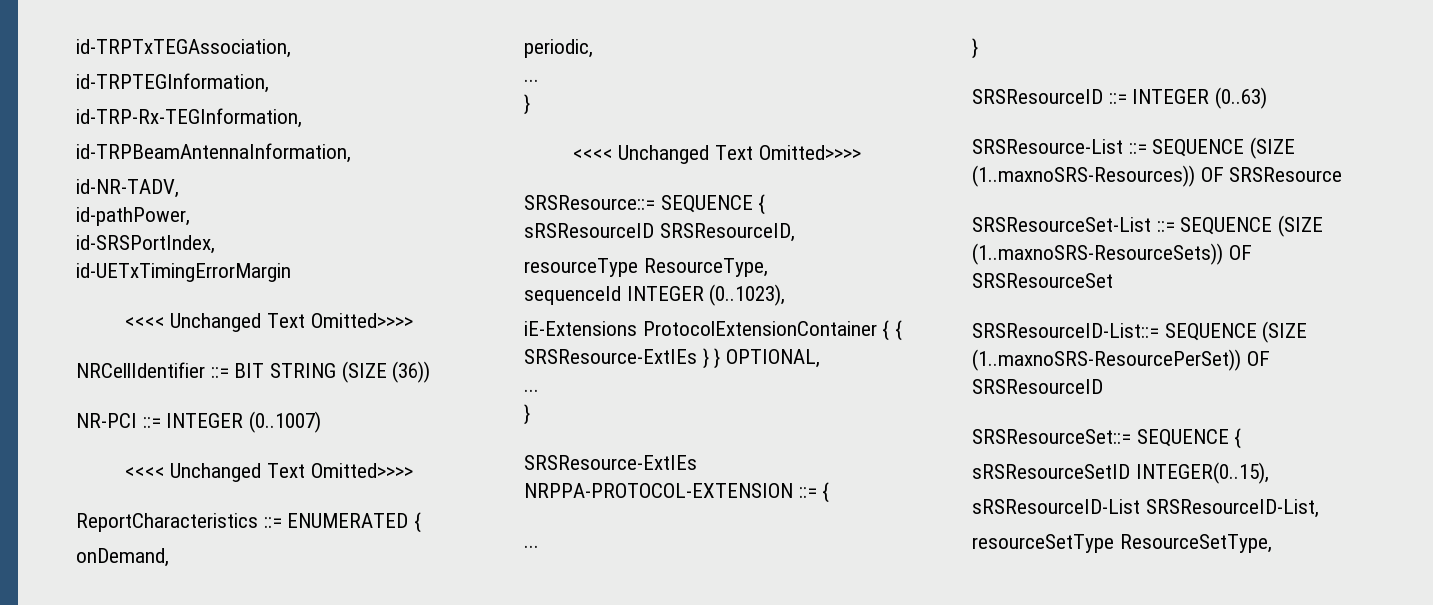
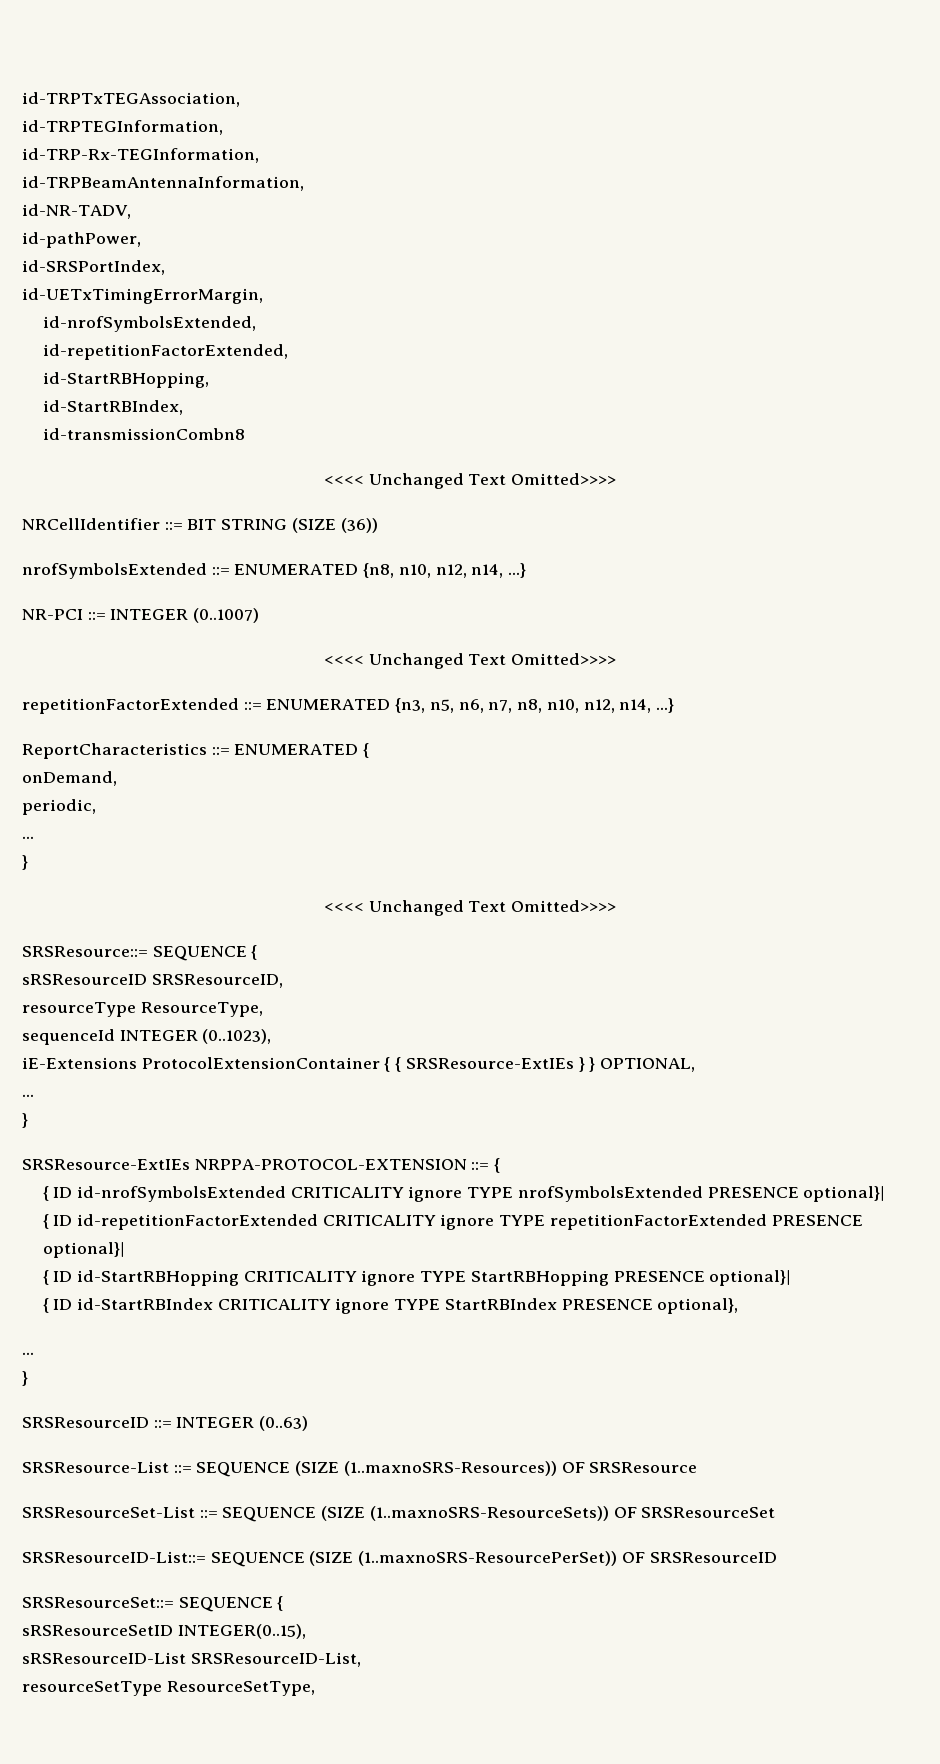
[76,263,291,282] id-UETxTimingErrorMargin -> [22,288,263,304] [42,316,256,332] [42,344,288,360] [42,372,209,388] [42,400,183,415] [42,428,245,440] id-UETxTimingErrorMargin, // id-nrofSymbolsExtended, // id-repetitionFactorExtended, // id-StartRBHopping, // id-StartRBIndex, // id-transmissionCombn8
(431, 372) none -> [22,563,527,579] // nrofSymbolsExtended ::= ENUMERATED {n8, n10, n12, n14, ...}
(413, 470) none -> [22,698,674,714] // repetitionFactorExtended ::= ENUMERATED {n3, n5, n6, n7, n8, n10, n12, n14, ...}
(830, 492) none -> [42,1186,886,1202] [42,1214,863,1230] [42,1242,125,1258] [42,1270,792,1286] [42,1298,739,1314] // { ID id-nrofSymbolsExtended CRITICALITY ignore TYPE nrofSymbolsExtended PRESENCE optional}| // { ID id-repetitionFactorExtended CRITICALITY ignore TYPE repetitionFactorExtended PRESENCE optional}| // { ID id-StartRBHopping CRITICALITY ignore TYPE StartRBHopping PRESENCE optional}| // { ID id-StartRBIndex CRITICALITY ignore TYPE StartRBIndex PRESENCE optional},

